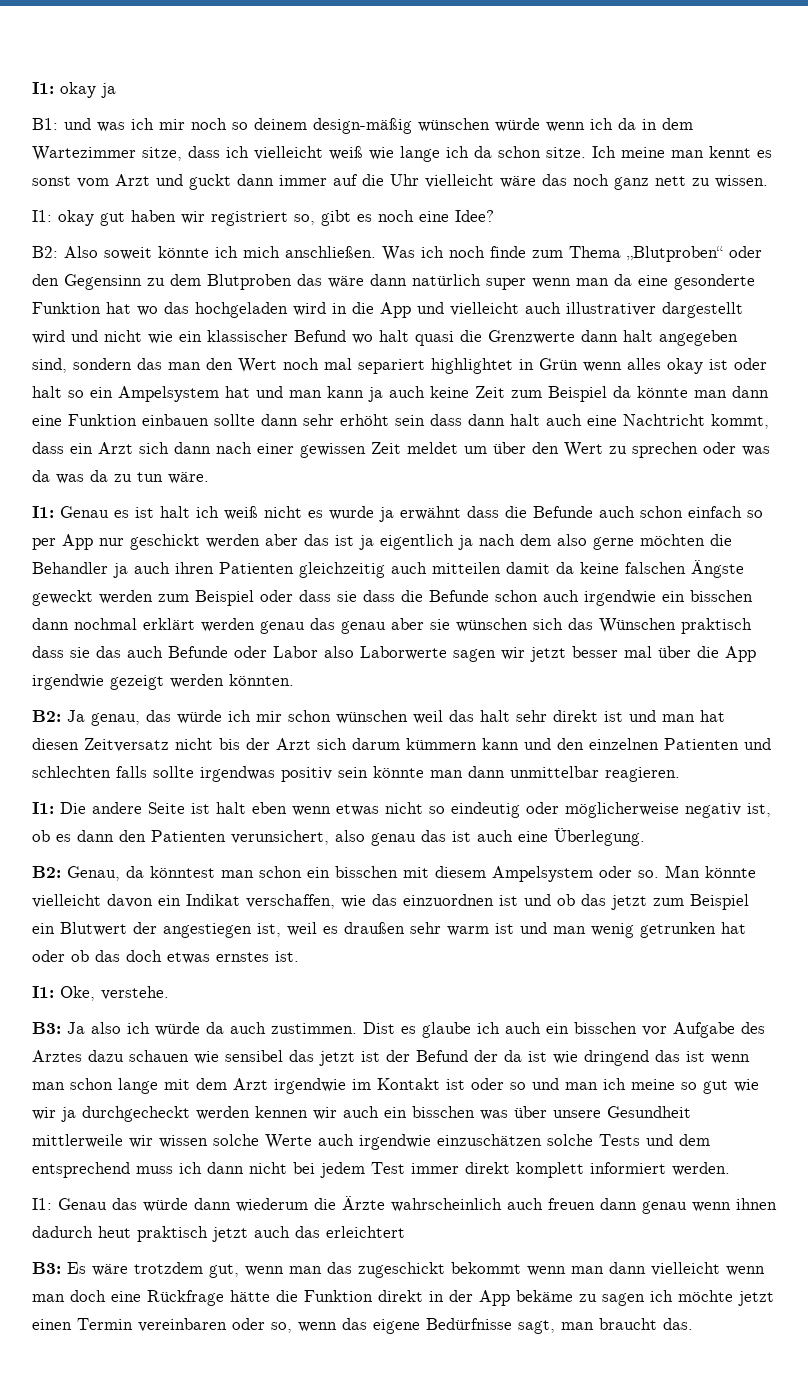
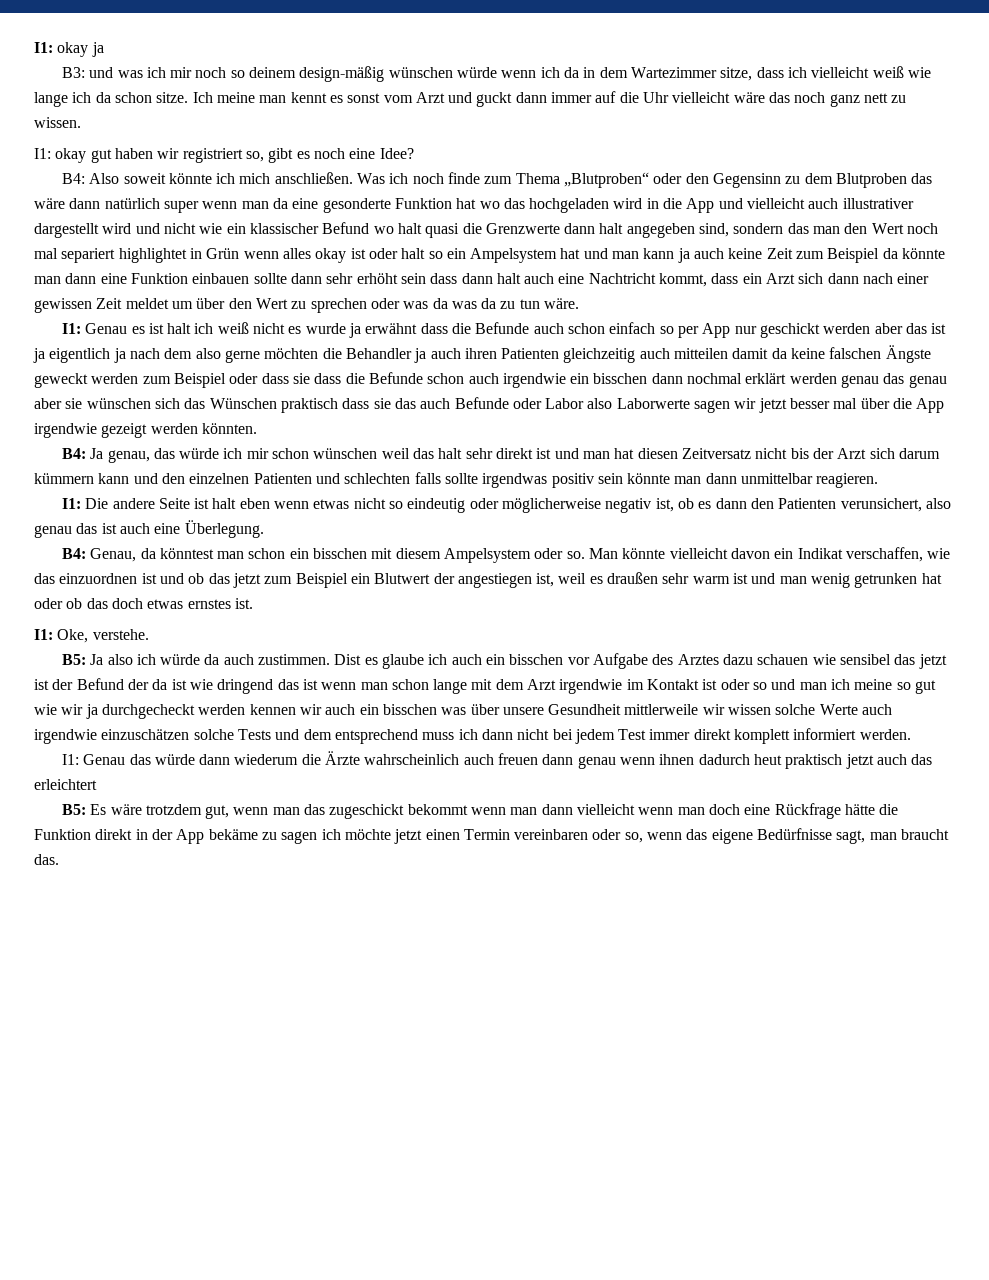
[32,118,58,130] B1: -> [61,67,85,78] B3:
[32,246,58,258] B2: -> [61,173,85,184] B4:
[32,710,61,722] B2: -> [61,448,86,459] B4:
[32,866,61,878] B2: -> [61,548,86,559] B4:
[32,1022,61,1034] B3: -> [61,654,86,665] B5:
[32,1262,61,1274] B3: -> [61,804,86,815] B5:

